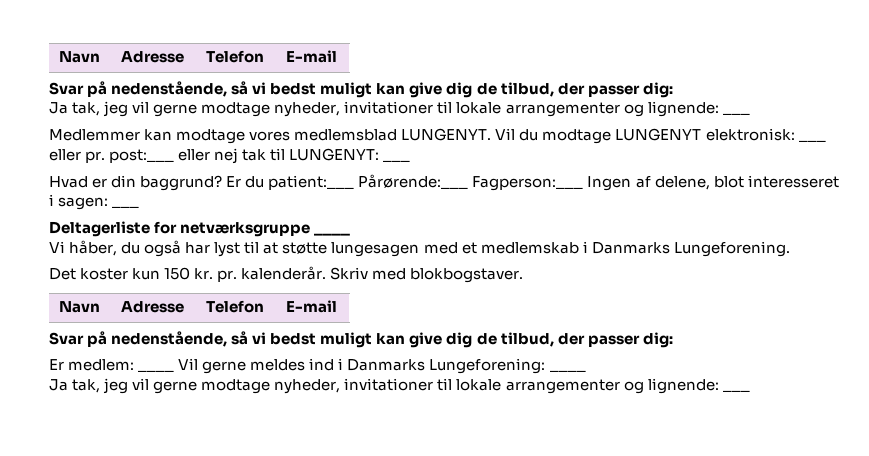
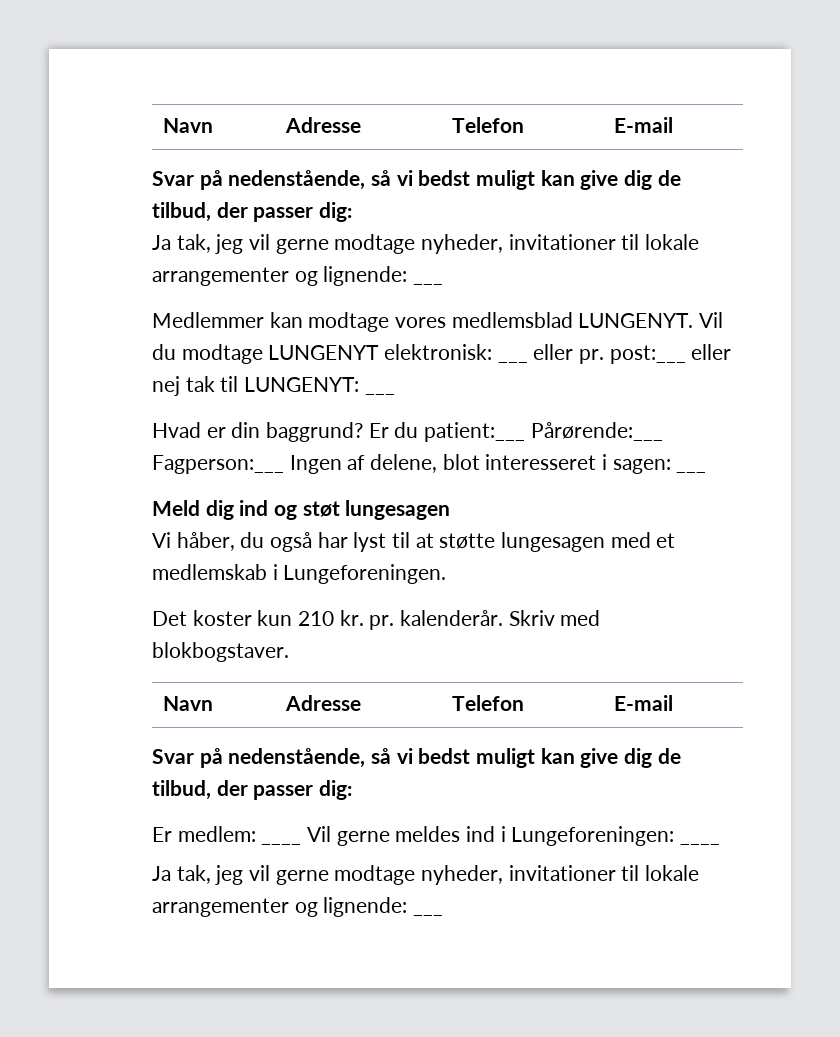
[49,221,351,237] Deltagerliste for netværksgruppe ____ -> [152,500,451,520] Meld dig ind og støt lungesagen
[591,241,790,257] Danmarks Lungeforening. -> [283,564,447,584] Lungeforeningen.
[164,267,191,280] 150 -> [298,611,335,626] 210
[347,358,546,374] Danmarks Lungeforening: -> [511,826,675,846] Lungeforeningen:

